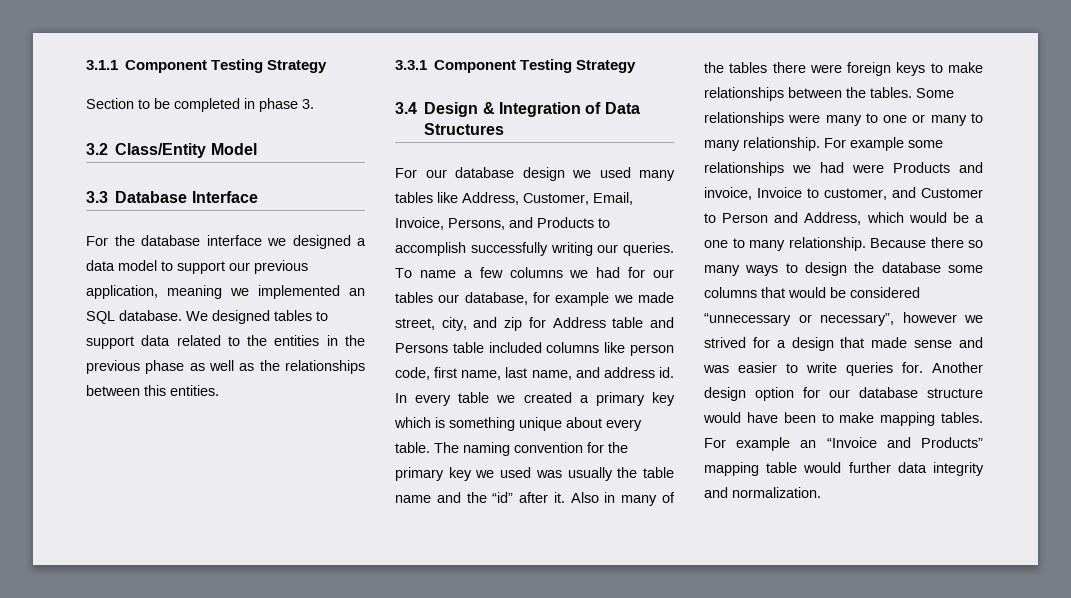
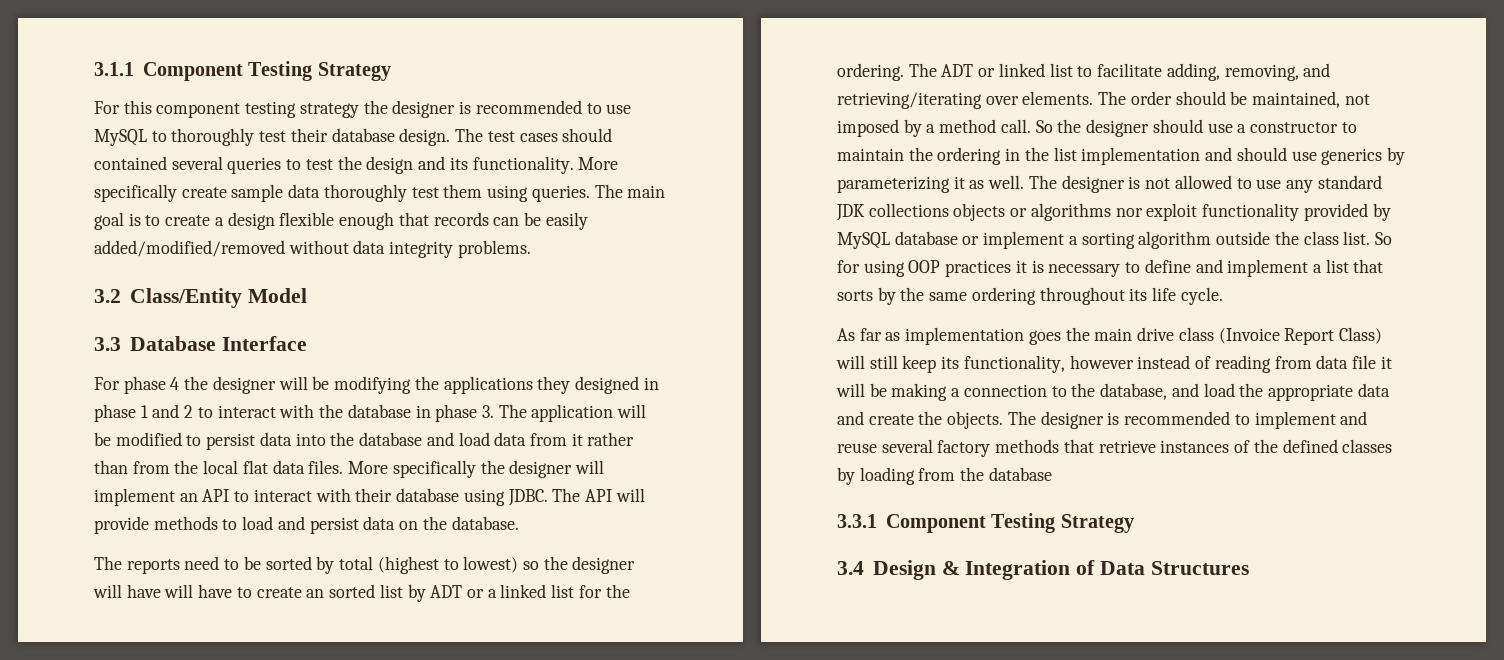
[86,98,314,112] Section to be completed in phase 3. -> [94,100,632,118] [94,128,613,146] [94,156,619,174] [94,184,666,202] [94,212,588,230] [94,240,531,258] For this component testing strategy the designer is recommended to use MySQL to thoroughly test their database design. The test cases should contained several queries to test the design and its functionality. More specifically create sample data thoroughly test them using queries. The main goal is to create a design flexible enough that records can be easily added/modified/removed without data integrity problems.
[114,235,366,249] [86,260,308,274] [86,285,365,299] [86,310,328,324] [86,335,365,349] [86,360,365,374] [86,385,219,396] the database interface we designed a data model to support our previous application, meaning we implemented an SQL database. We designed tables to support data related to the entities in the previous phase as well as the relationships between this entities. -> [123,376,659,394] [94,404,647,422] [94,432,635,450] [94,460,604,478] [94,488,645,506] [94,516,519,534] [94,556,636,574] [93,584,630,602] [837,63,1331,81] [837,91,1370,109] [837,119,1357,137] [837,147,1405,165] [837,175,1382,193] [836,203,1391,221] [837,231,1392,249] [837,259,1384,277] [837,287,1223,305] [837,327,1382,345] [836,355,1392,373] [836,383,1390,401] [837,411,1368,429] [837,439,1393,457] [837,467,1052,485] phase 4 the designer will be modifying the applications they designed in phase 1 and 2 to interact with the database in phase 3. The application will be modified to persist data into the database and load data from it rather than from the local flat data files. More specifically the designer will implement an API to interact with their database using JDBC. The API will provide methods to load and persist data on the database. // The reports need to be sorted by total (highest to lowest) so the designer will have will have to create an sorted list by ADT or a linked list for the ordering. The ADT or linked list to facilitate adding, removing, and retrieving/iterating over elements. The order should be maintained, not imposed by a method call. So the designer should use a constructor to maintain the ordering in the list implementation and should use generics by parameterizing it as well. The designer is not allowed to use any standard JDK collections objects or algorithms nor exploit functionality provided by MySQL database or implement a sorting algorithm outside the class list. So for using OOP practices it is necessary to define and implement a list that sorts by the same ordering throughout its life cycle. // As far as implementation goes the main drive class (Invoice Report Class) will still keep its functionality, however instead of reading from data file it will be making a connection to the database, and load the appropriate data and create the objects. The designer is recommended to implement and reuse several factory methods that retrieve instances of the defined classes by loading from the database
[395,167,675,181] [395,192,633,205] [395,217,610,230] [395,242,674,256] [395,267,674,278] [395,292,674,306] [395,317,674,331] [395,342,674,356] [395,367,674,380] [395,392,675,406] [394,417,642,431] [395,442,628,456] [395,467,674,481] [395,492,675,506] [704,62,983,76] [704,87,954,101] [704,112,983,126] [704,137,943,151] [704,162,983,176] [704,187,983,200] [704,212,984,225] [704,237,983,251] [704,262,983,276] [704,287,920,298] [704,312,983,326] [704,337,983,351] [703,362,983,376] [704,387,983,401] [703,412,983,426] [704,437,983,451] [704,462,984,476] [704,487,821,498] // For our database design we used many tables like Address, Customer, Email, Invoice, Persons, and Products to accomplish successfully writing our queries. To name a few columns we had for our tables our database, for example we made street, city, and zip for Address table and Persons table included columns like person code, first name, last name, and address id. In every table we created a primary key which is something unique about every table. The naming convention for the primary key we used was usually the table name and the “id” after it. Also in many of the tables there were foreign keys to make relationships between the tables. Some relationships were many to one or many to many relationship. For example some relationships we had were Products and invoice, Invoice to customer, and Customer to Person and Address, which would be a one to many relationship. Because there so many ways to design the database some columns that would be considered “unnecessary or necessary”, however we strived for a design that made sense and was easier to write queries for. Another design option for our database structure would have been to make mapping tables. For example an “Invoice and Products” mapping table would further data integrity and normalization. -> (1249, 568) none

